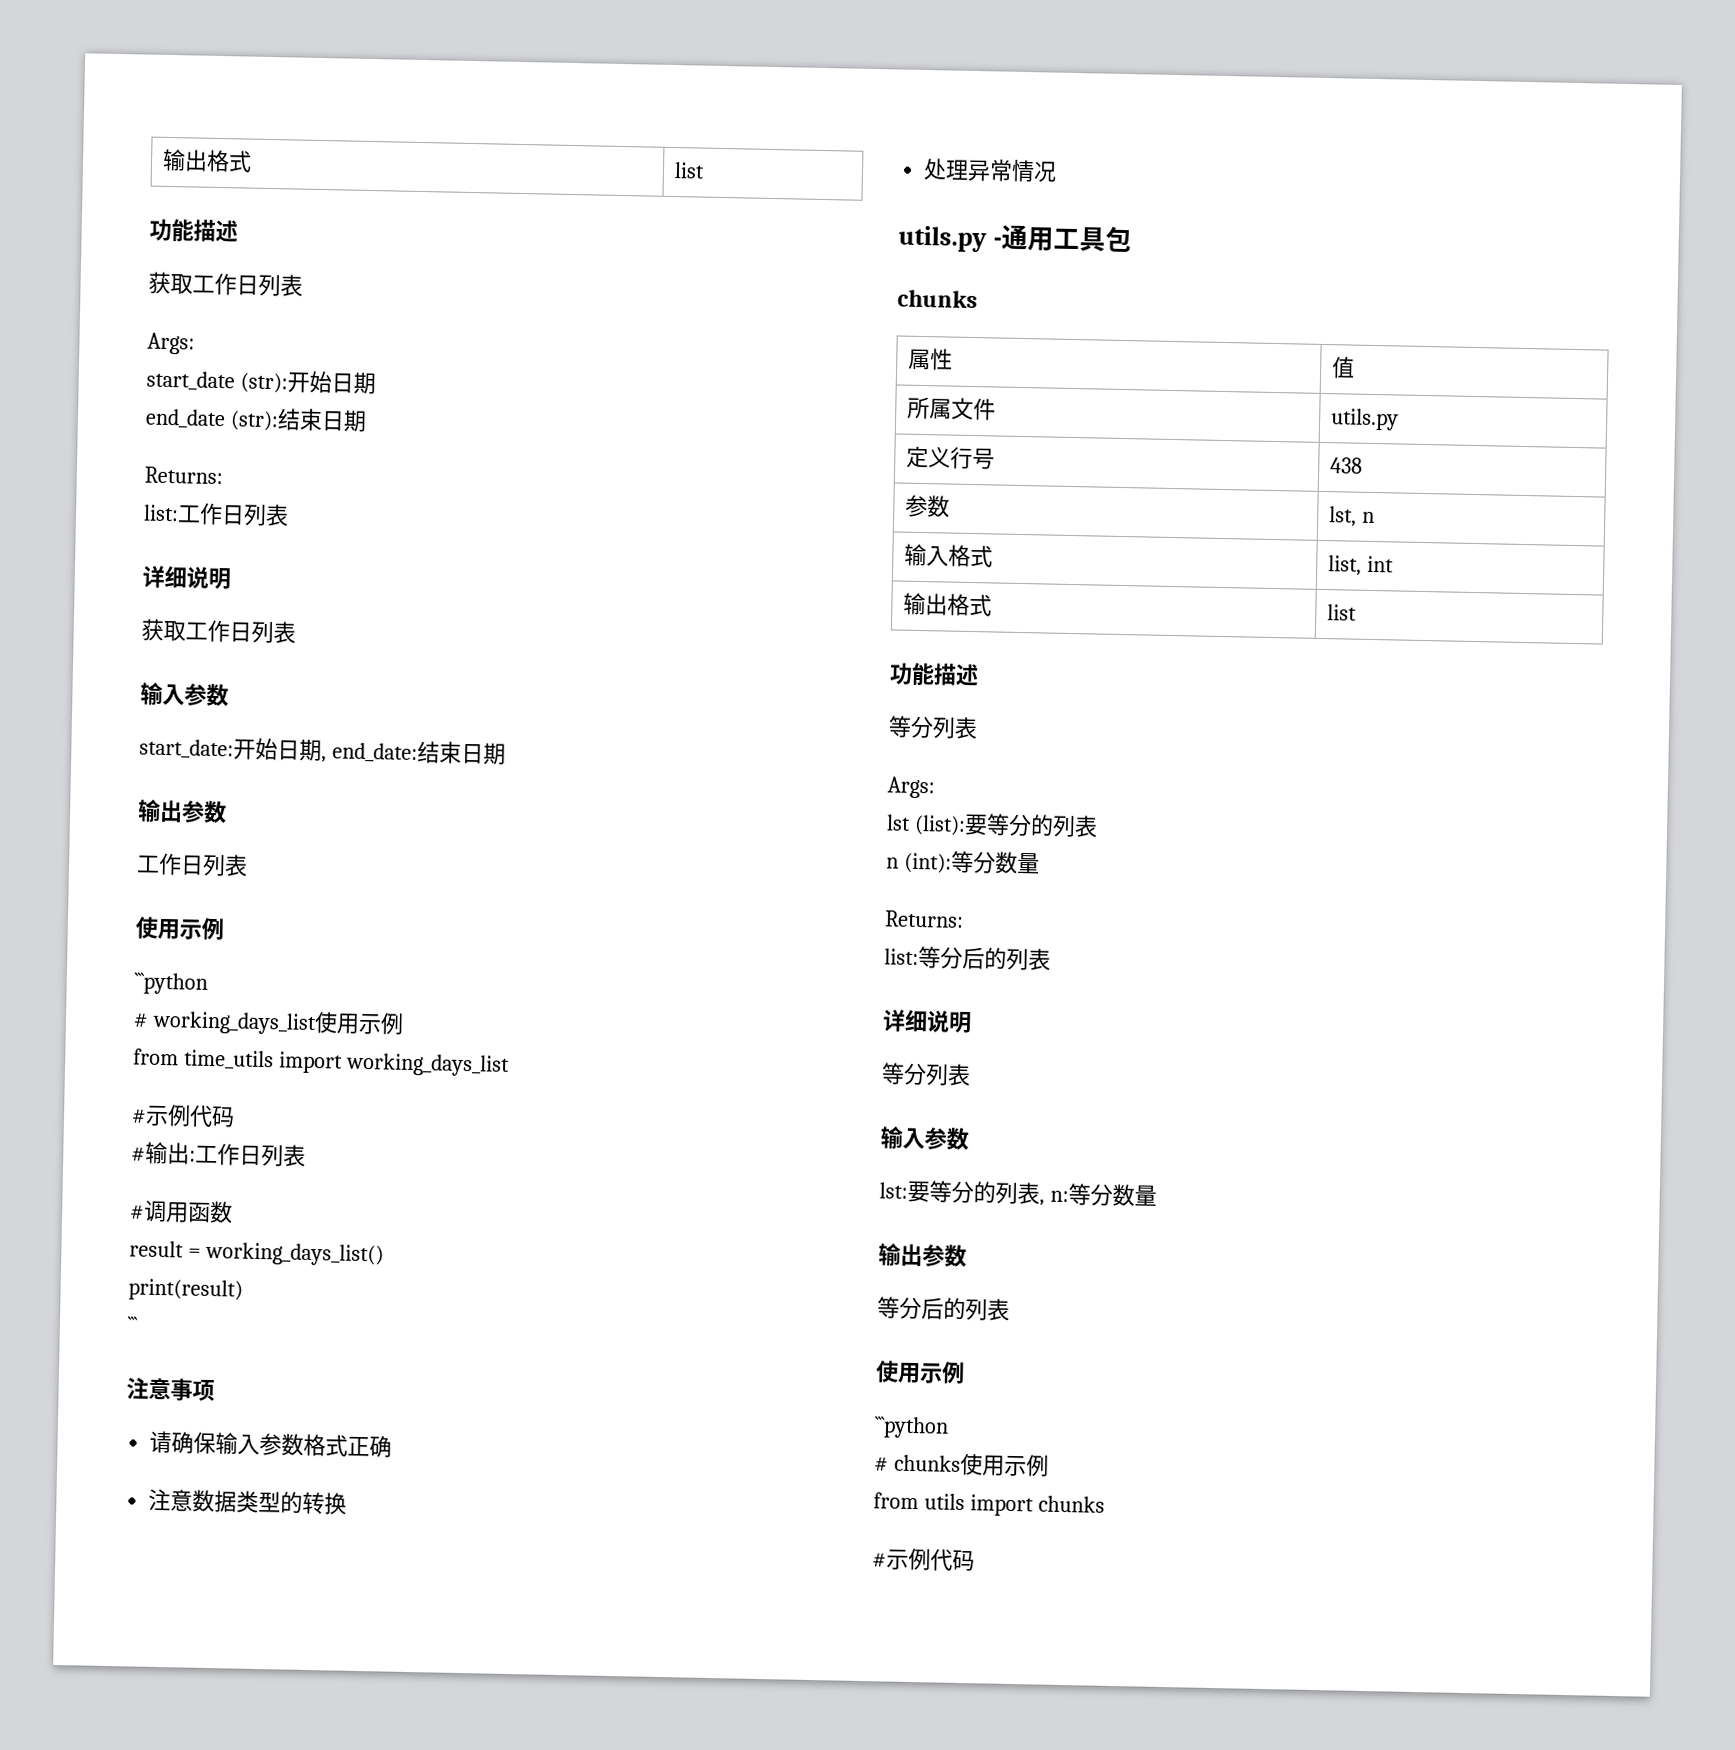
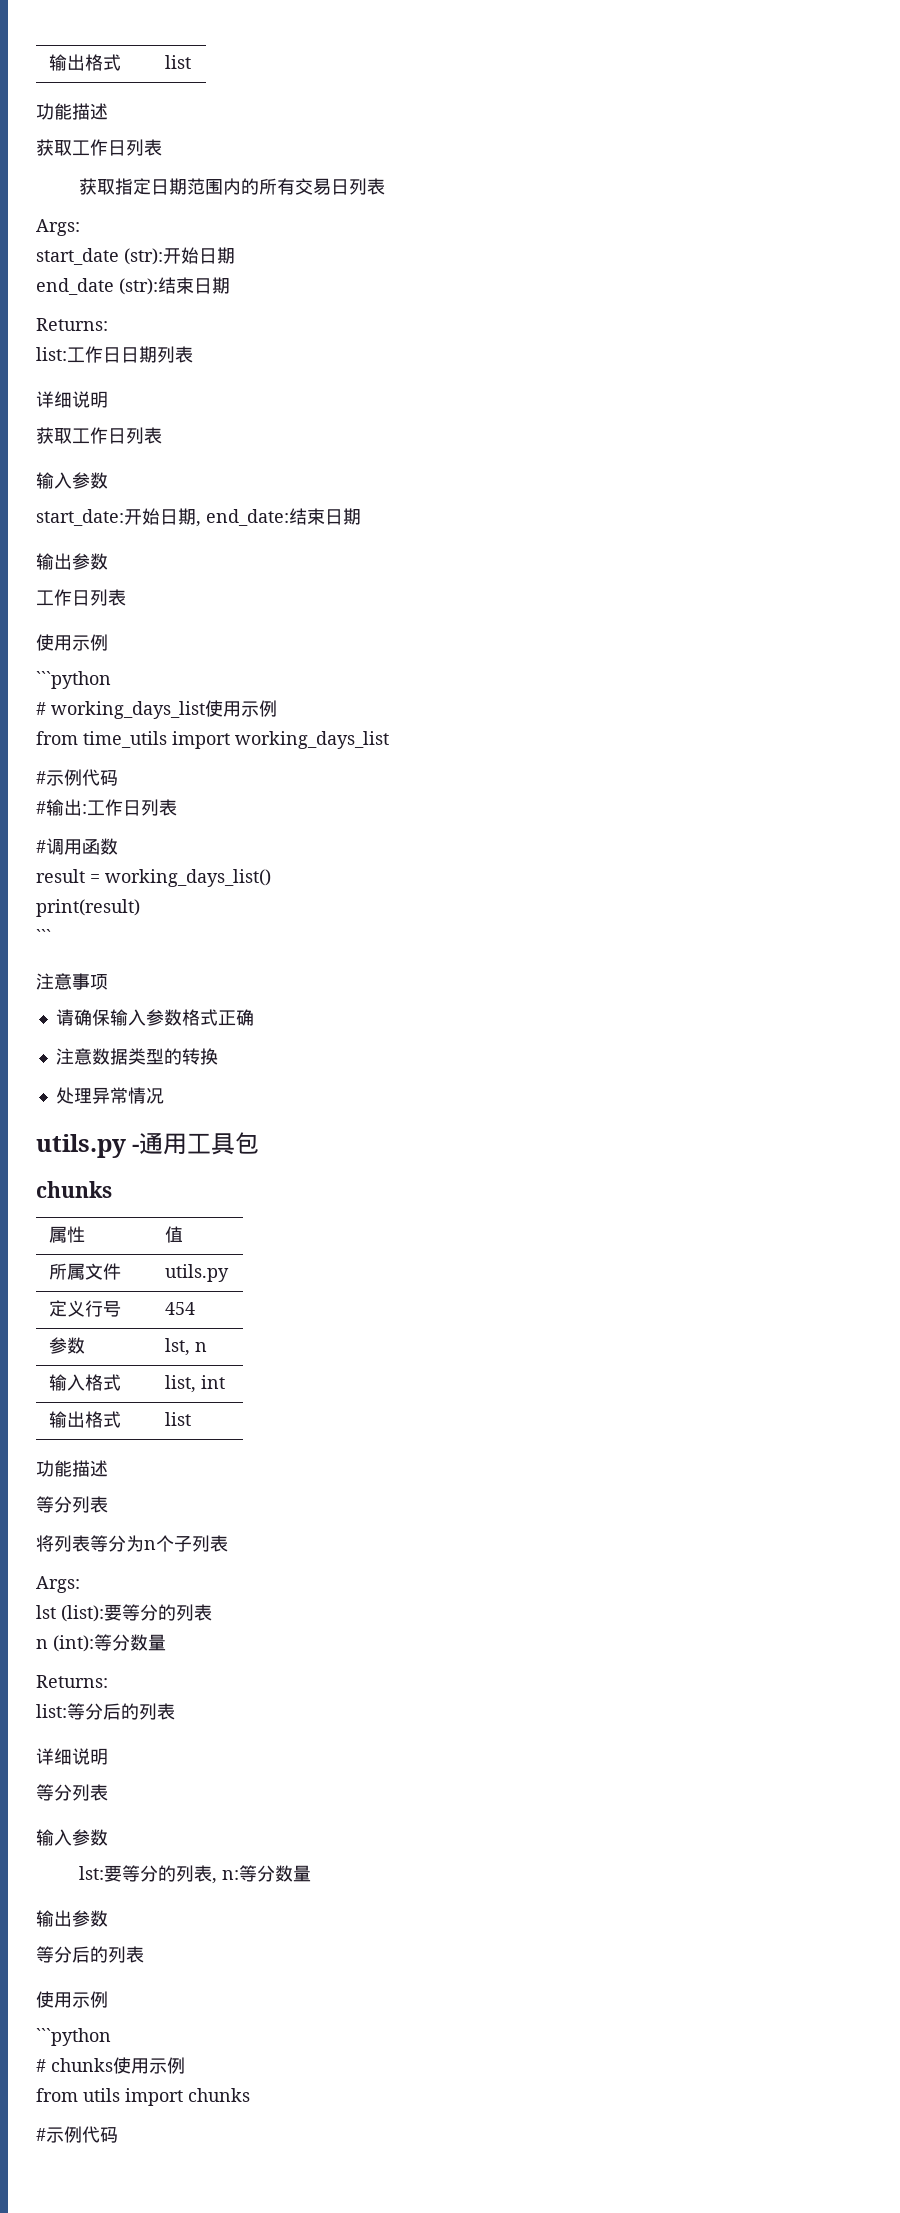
(303, 285) none -> [79,178,386,195] // 获取指定日期范围内的所有交易日列表
(245, 515) none -> [121,346,157,363] 日期
[1329,457,1363,474] 438 -> [164,1302,195,1315] 454
(978, 728) none -> [36,1535,228,1552] // 将列表等分为n个子列表

